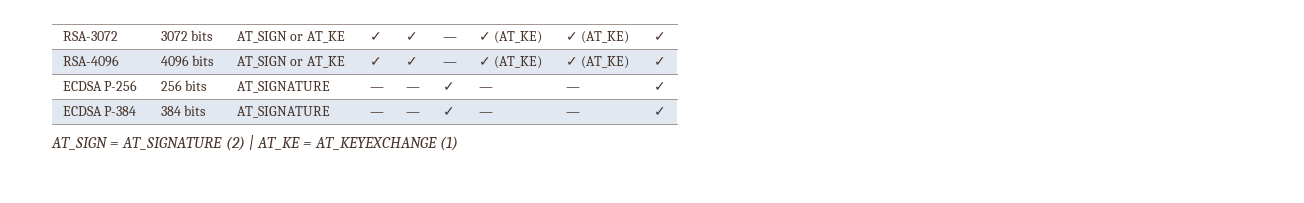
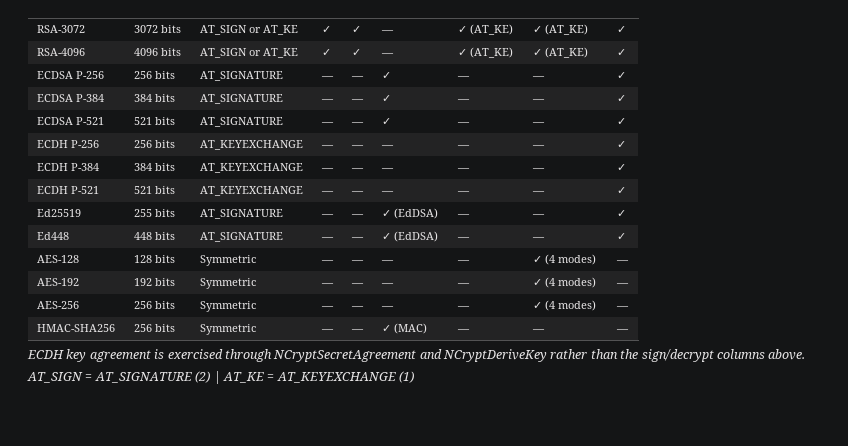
(666, 111) none -> [37,117,105,125] [134,117,176,125] [200,117,284,127] [321,122,335,125] [351,122,365,125] [382,118,392,125] [457,122,471,125] [532,122,546,125] [617,118,627,125] [37,140,100,148] [134,140,176,148] [200,140,304,150] [321,145,335,148] [351,145,365,148] [381,145,395,148] [457,145,471,148] [532,145,546,148] [617,141,627,148] [37,163,100,171] [134,163,176,171] [200,163,304,173] [321,168,335,171] [351,168,365,171] [381,168,395,171] [457,168,471,171] [532,168,546,171] [617,164,627,171] [37,186,100,194] [134,186,176,194] [200,186,304,196] [321,191,335,194] [351,191,365,194] [381,191,395,194] [457,191,471,194] [532,191,546,194] [617,187,627,194] [37,209,82,217] [134,209,176,217] [200,209,284,219] [321,214,335,217] [351,214,365,217] [382,208,439,219] [457,214,471,217] [532,214,546,217] [617,210,627,217] [37,232,70,240] [134,232,176,240] [200,232,284,242] [321,237,335,240] [351,237,365,240] [382,231,439,242] [457,237,471,240] [532,237,546,240] [617,233,627,240] [37,255,80,263] [134,255,176,263] [200,255,257,266] [321,260,335,263] [351,260,365,263] [381,260,395,263] [457,260,471,263] [533,254,597,265] [616,260,630,263] [37,278,80,286] [134,278,176,286] [200,278,257,289] [321,283,335,286] [351,283,365,286] [381,283,395,286] [457,283,471,286] [533,277,597,288] [616,283,630,286] [37,301,80,309] [134,301,176,309] [200,301,257,312] [321,306,335,309] [351,306,365,309] [381,306,395,309] [457,306,471,309] [533,300,597,311] [616,306,630,309] [37,324,116,332] [134,324,176,332] [200,324,257,335] [321,329,335,332] [351,329,365,332] [382,323,428,334] [457,329,471,332] [532,329,546,332] [616,329,630,332] [27,349,806,362] // ECDSA P-521 | 521 bits | AT_SIGNATURE | — | — | ✓ | — | — | ✓ // ECDH P-256 | 256 bits | AT_KEYEXCHANGE | — | — | — | — | — | ✓ // ECDH P-384 | 384 bits | AT_KEYEXCHANGE | — | — | — | — | — | ✓ // ECDH P-521 | 521 bits | AT_KEYEXCHANGE | — | — | — | — | — | ✓ // Ed25519 | 255 bits | AT_SIGNATURE | — | — | ✓ (EdDSA) | — | — | ✓ // Ed448 | 448 bits | AT_SIGNATURE | — | — | ✓ (EdDSA) | — | — | ✓ // AES-128 | 128 bits | Symmetric | — | — | — | — | ✓ (4 modes) | — // AES-192 | 192 bits | Symmetric | — | — | — | — | ✓ (4 modes) | — // AES-256 | 256 bits | Symmetric | — | — | — | — | ✓ (4 modes) | — // HMAC-SHA256 | 256 bits | Symmetric | — | — | ✓ (MAC) | — | — | — // ECDH key agreement is exercised through NCryptSecretAgreement and NCryptDeriveKey rather than the sign/decrypt columns above.

